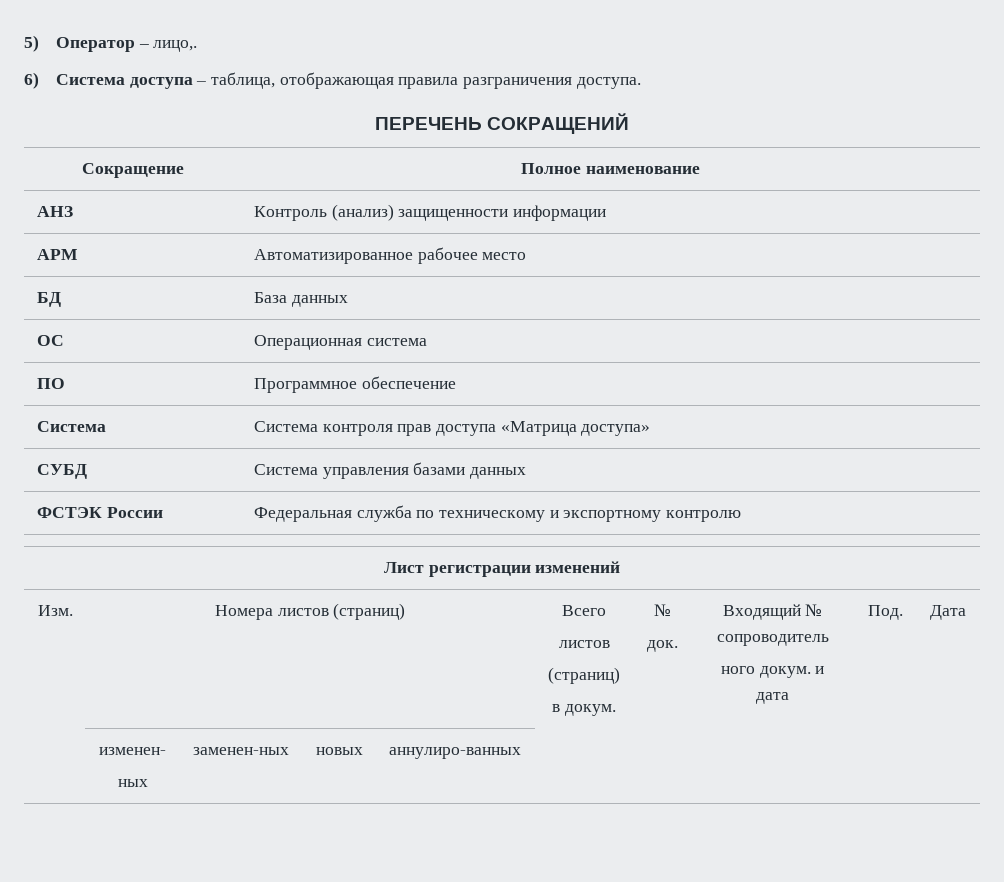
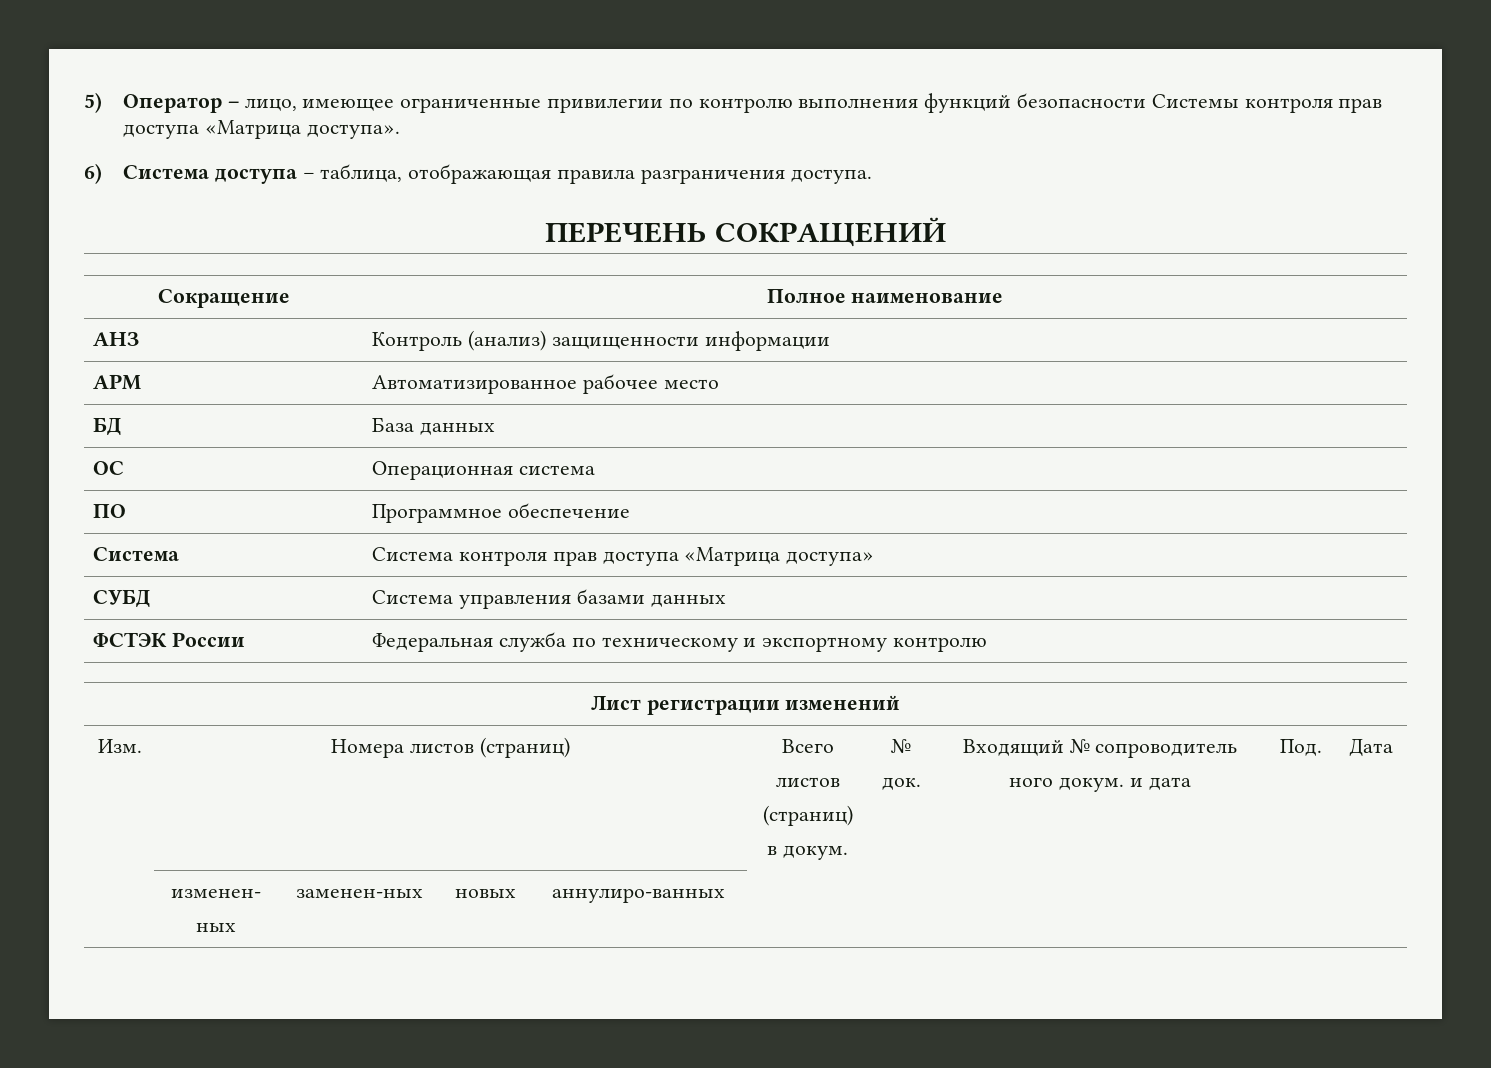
[153,40,198,52] лицо,. -> [244,93,1383,113] [122,120,400,139] лицо, имеющее ограниченные привилегии по контролю выполнения функций безопасности Системы контроля прав доступа «Матрица доступа».

